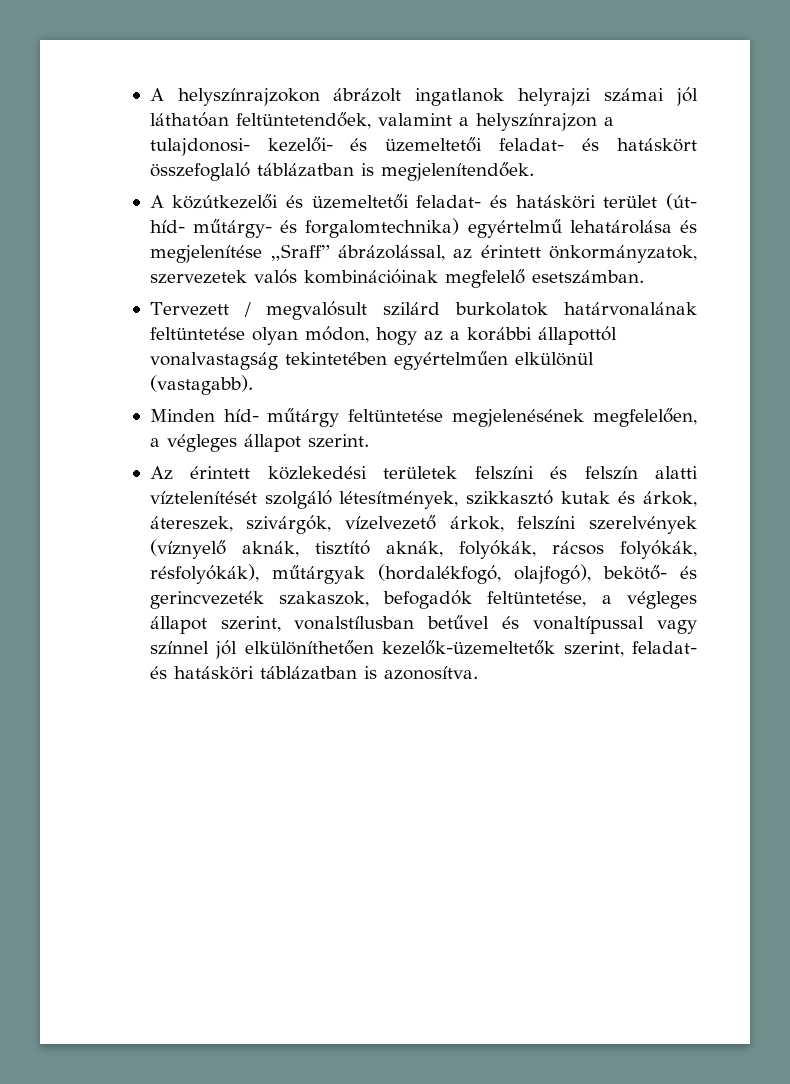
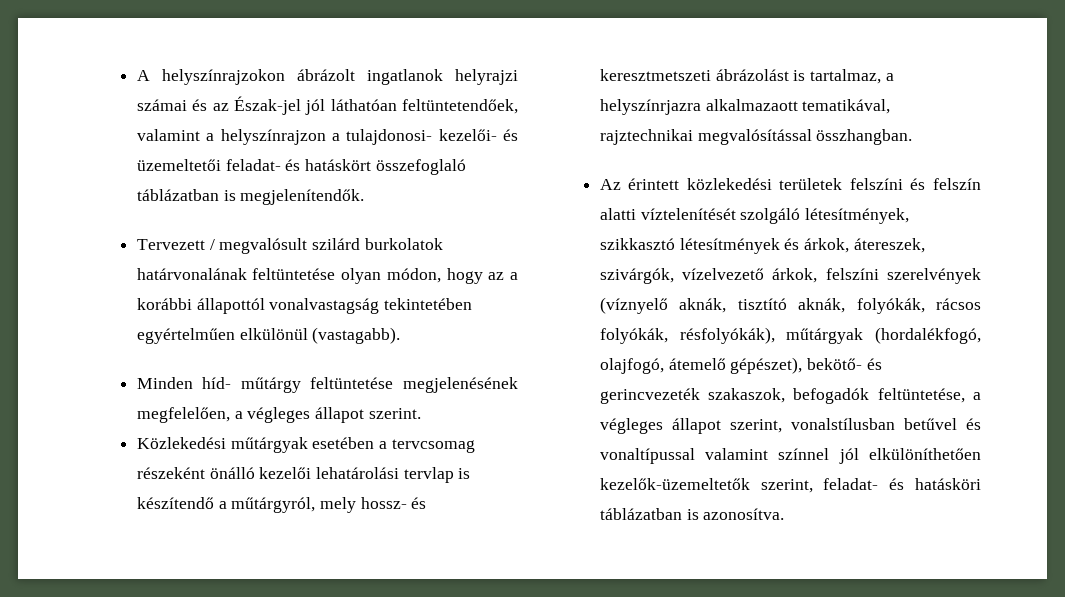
(665, 95) none -> [192,96,301,115] és az Észak-jel
[380,162,534,181] [149,193,697,210] [149,218,697,238] [149,244,697,263] [149,269,644,288] megjelenítendőek. // A közútkezelői és üzemeltetői feladat- és hatásköri terület (út- híd- műtárgy- és forgalomtechnika) egyértelmű lehatárolása és megjelenítése „Sraff” ábrázolással, az érintett önkormányzatok, szervezetek valós kombinációinak megfelelő esetszámban. -> [240,189,365,205] megjelenítendők.
(369, 441) none -> [136,437,475,453] [136,467,471,483] [136,497,427,513] [599,69,894,84] [599,99,891,115] [599,129,913,145] // Közlekedési műtárgyak esetében a tervcsomag részeként önálló kezelői lehatárolási tervlap is készítendő a műtárgyról, mely hossz- és keresztmetszeti ábrázolást is tartalmaz, a helyszínrjazra alkalmazaott tematikával, rajztechnikai megvalósítással összhangban.
[561,491,611,504] kutak -> [679,238,780,254] létesítmények
[513,564,591,584] olajfogó), -> [599,357,803,374] olajfogó, átemelő gépészet),
[657,620,697,634] vagy -> [705,448,769,460] valamint

